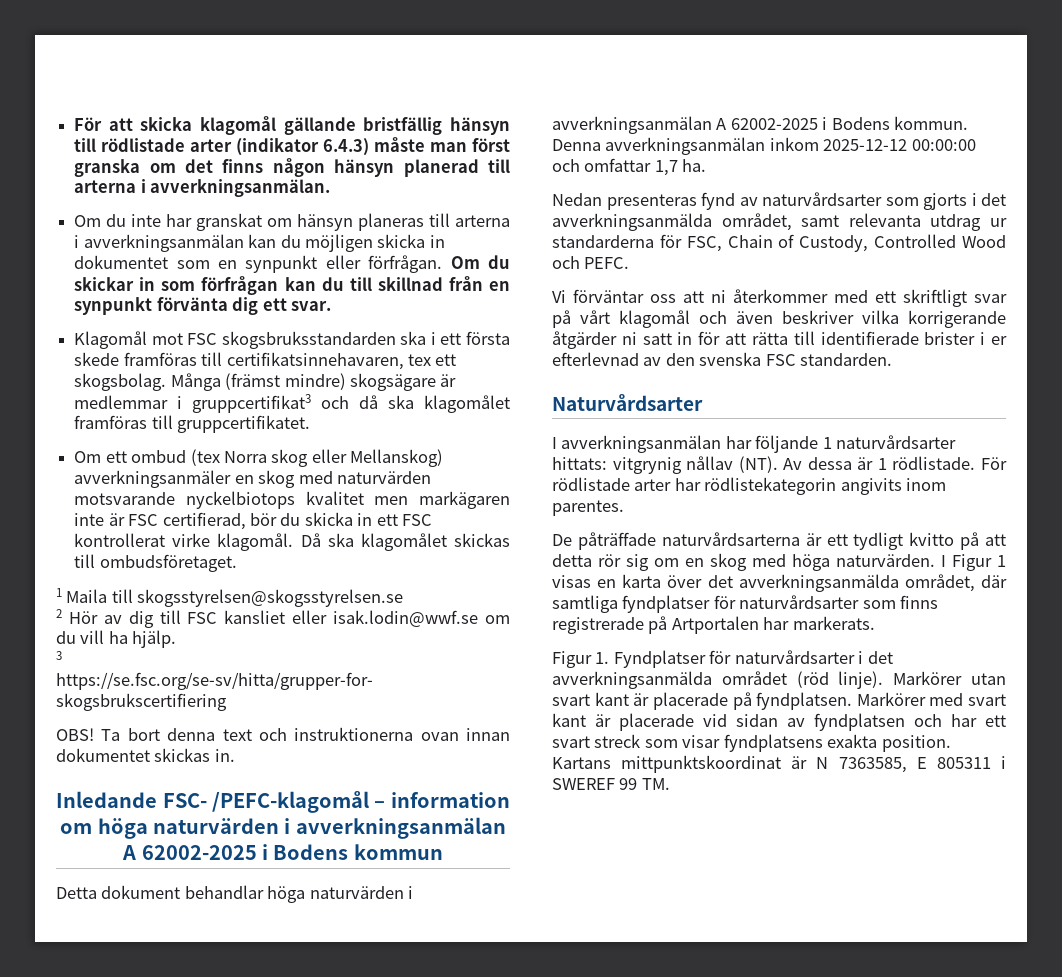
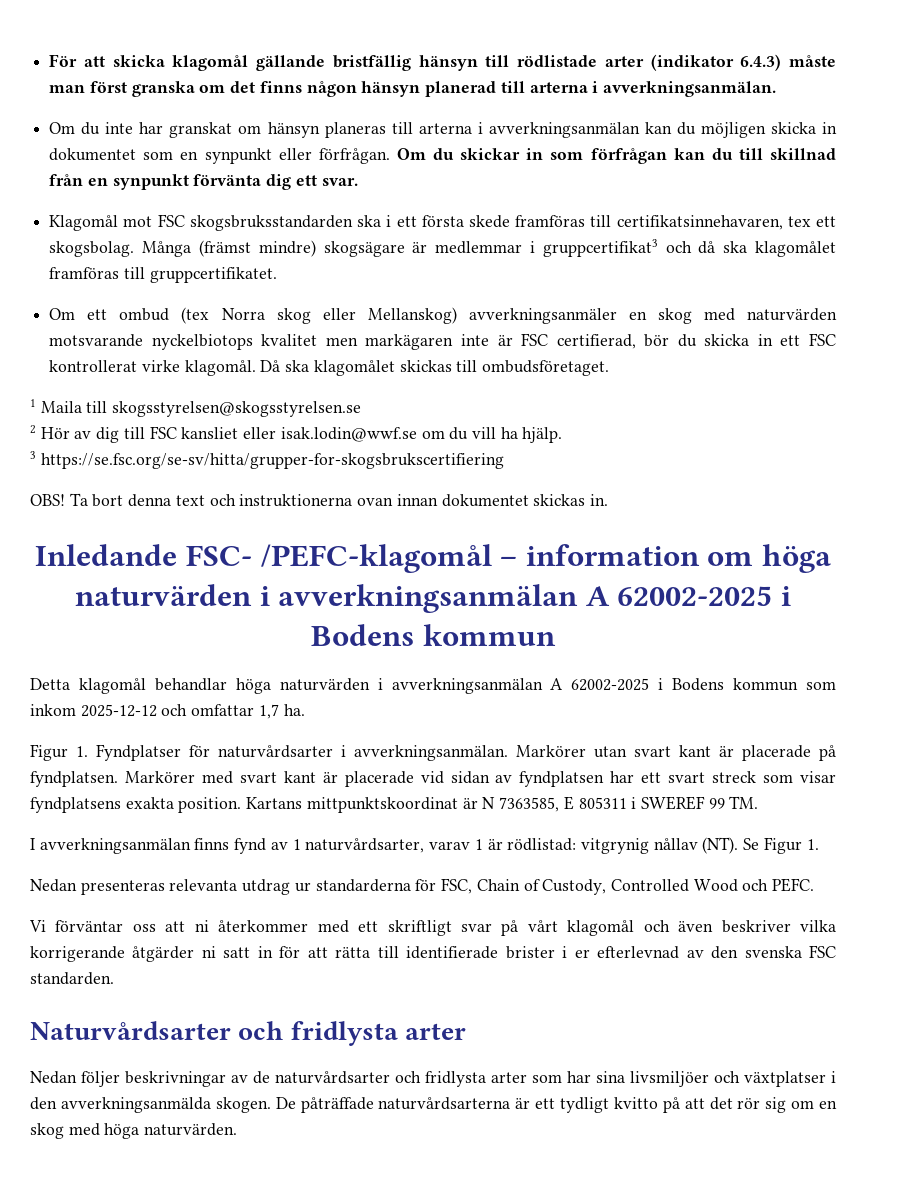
[101,885,181,899] dokument -> [78,678,146,694] klagomål
[894,116,969,130] [552,137,766,155] kommun. Denna avverkningsanmälan -> [733,678,836,691] kommun som
[911,139,976,151] 00:00:00 -> (157, 710) none
[552,192,1006,210] [552,213,840,231] Nedan presenteras fynd av naturvårdsarter som gjorts i det avverkningsanmälda området, samt -> [30,744,836,761] [30,771,836,787] [30,796,759,813] [30,837,819,854] [30,879,165,895] Figur 1. Fyndplatser för naturvårdsarter i avverkningsanmälan. Markörer utan svart kant är placerade på fyndplatsen. Markörer med svart kant är placerade vid sidan av fyndplatsen har ett svart streck som visar fyndplatsens exakta position. Kartans mittpunktskoordinat är N 7363585, E 805311 i SWEREF 99 TM. // I avverkningsanmälan finns fynd av 1 naturvårdsarter, varav 1 är rödlistad: vitgrynig nållav (NT). Se Figur 1. // Nedan presenteras
[552,435,957,453] [552,456,1007,474] [552,477,947,495] [552,500,624,516] // I avverkningsanmälan har följande 1 naturvårdsarter hittats: vitgrynig nållav (NT). Av dessa är 1 rödlistade. För rödlistade arter har rödlistekategorin angivits inom parentes. // -> [238,1021,467,1046] [30,1071,836,1087] [30,1097,271,1113] och fridlysta arter // Nedan följer beskrivningar av de naturvårdsarter och fridlysta arter som har sina livsmiljöer och växtplatser i den avverkningsanmälda skogen.
[552,554,592,567] detta -> [709,1097,733,1110] det
[941,554,1006,571] [552,574,1007,592] [552,595,939,613] [552,616,875,634] [552,650,893,668] [552,671,1006,689] [552,692,1006,710] [552,713,1006,731] [552,734,951,752] [552,755,1007,773] [552,778,670,790] I Figur 1 visas en karta över det avverkningsanmälda området, där samtliga fyndplatser för naturvårdsarter som finns registrerade på Artportalen har markerats. // Figur 1. Fyndplatser för naturvårdsarter i det avverkningsanmälda området (röd linje). Markörer utan svart kant är placerade på fyndplatsen. Markörer med svart kant är placerade vid sidan av fyndplatsen och har ett svart streck som visar fyndplatsens exakta position. Kartans mittpunktskoordinat är N 7363585, E 805311 i SWEREF 99 TM. -> (238, 1129) none

